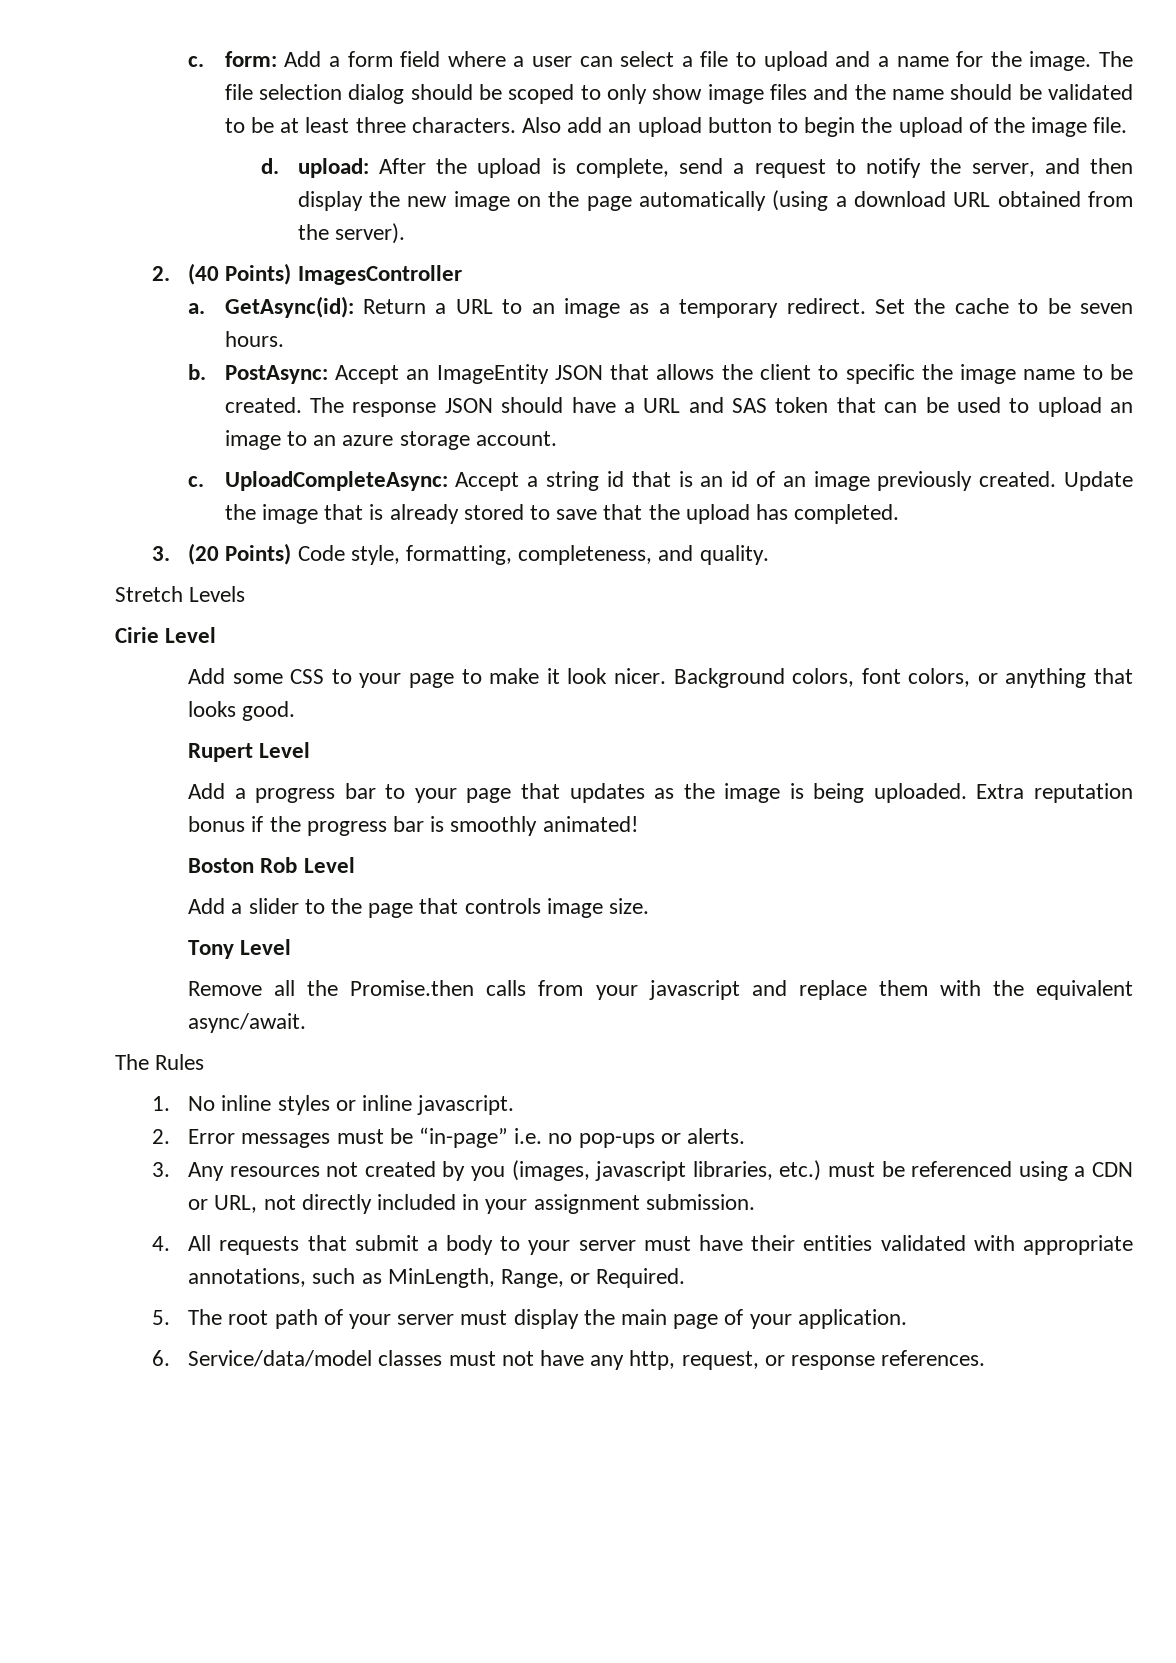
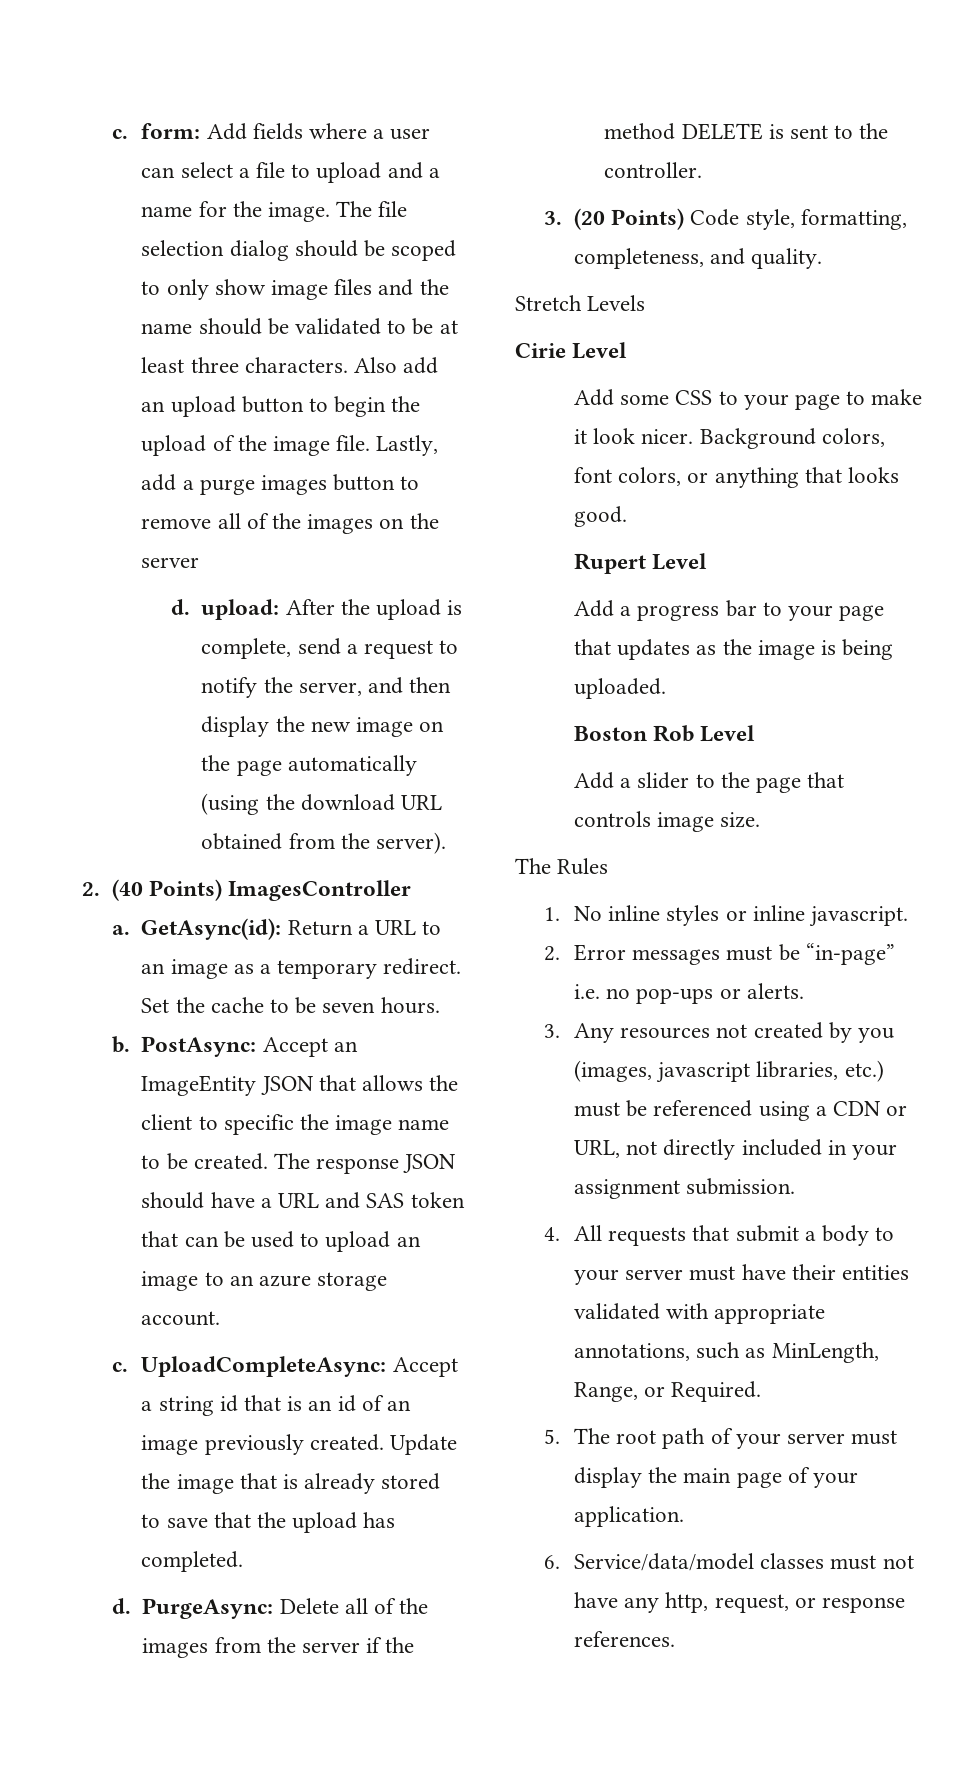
[328,51,441,67] a form field -> [252,123,303,140] fields
(1128, 125) none -> [376,435,439,456] [141,474,420,495] [141,513,439,534] [141,557,200,568] Lastly, add a purge images button to remove all of the images on the server
[835,196,847,207] a -> [265,794,295,810] the
(900, 514) none -> [111,1598,429,1619] [142,1637,415,1658] [604,123,889,140] [604,162,703,178] // d. PurgeAsync: Delete all of the images from the server if the method DELETE is sent to the controller.
[976,783,1133,803] [188,816,638,836] Extra reputation bonus if the progress bar is smoothly animated! -> (666, 688) none
[188,939,292,959] [188,980,1134,1000] [188,1013,307,1033] // Tony Level // Remove all the Promise.then calls from your javascript and replace them with the equivalent async/await. -> (761, 820) none

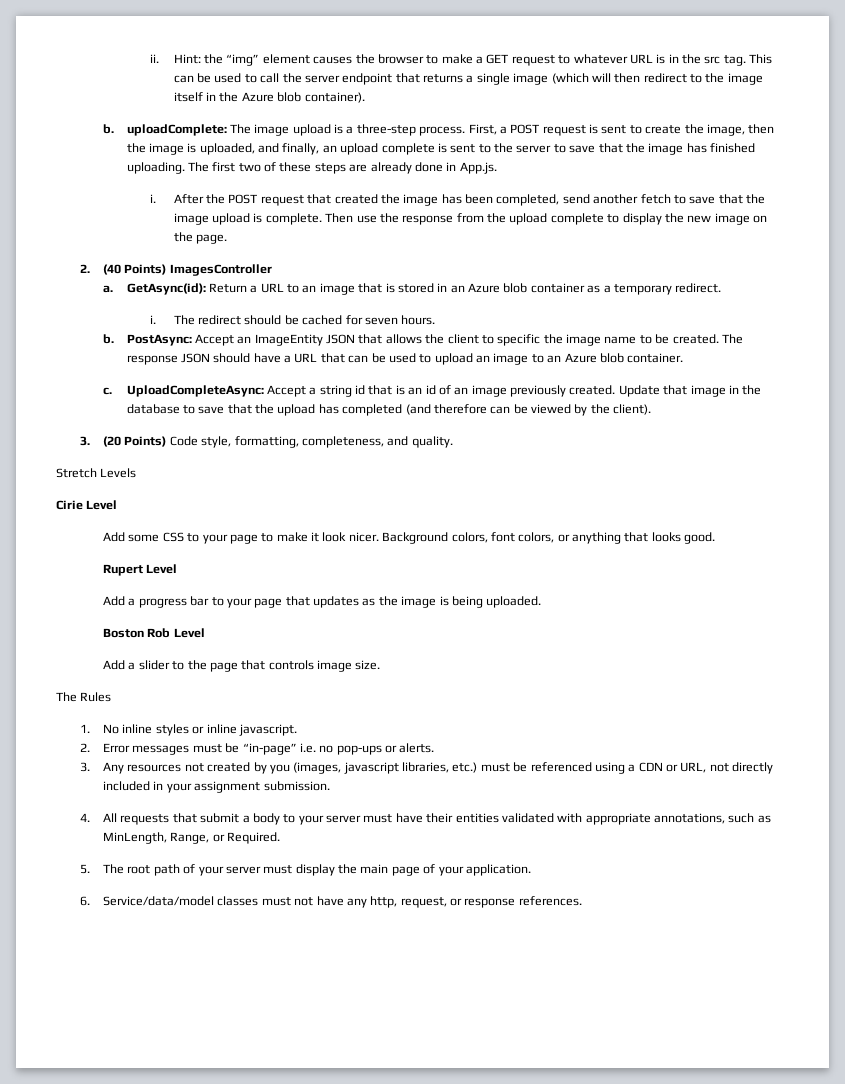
[111,123,431,140] [141,162,440,183] [141,201,408,222] [141,240,457,261] [141,279,449,300] [141,318,458,335] [141,357,439,374] [141,396,421,417] [141,435,439,456] [141,474,420,495] [141,513,439,534] [141,557,200,568] [170,599,463,620] [201,638,459,659] [201,677,452,698] c. form: Add fields where a user can select a file to upload and a name for the image. The file selection dialog should be scoped to only show image files and the name should be validated to be at least three characters. Also add an upload button to begin the upload of the image file. Lastly, add a purge images button to remove all of the images on the server // d. upload: After the upload is complete, send a request to notify the server, and then -> [150,54,773,66] [173,73,763,85] [173,92,365,103] [103,124,775,136] [126,143,756,155] [126,162,497,174] [150,194,766,206] [173,213,620,225] ii. Hint: the “img” element causes the browser to make a GET request to whatever URL is in the src tag. This can be used to call the server endpoint that returns a single image (which will then redirect to the image itself in the Azure blob container). // b. uploadComplete: The image upload is a three-step process. First, a POST request is sent to create the image, then the image is uploaded, and finally, an upload complete is sent to the server to save that the image has finished uploading. The first two of these steps are already done in App.js. // i. After the POST request that created the image has been completed, send another fetch to save that the image upload is complete. Then use the response from the upload complete to
[236,755,417,776] [201,793,442,815] [201,832,446,854] page automatically (using the download URL obtained from the server). -> [196,234,228,244] page.
[233,958,462,979] [141,997,317,1014] as a temporary redirect. Set the cache to be -> [358,283,722,295] [150,315,363,325] that is stored in an Azure blob container as a temporary redirect. // i. The redirect should be cached for
[325,1192,465,1209] and SAS token -> (318, 358) none
[259,1272,388,1291] [141,1311,221,1326] azure storage account. -> [564,353,684,363] Azure blob container.
[141,1473,441,1494] the image that is already stored -> [663,385,762,397] [126,404,180,414] that image in the database
[141,1551,244,1572] [111,1598,429,1619] [142,1637,415,1658] [604,123,889,140] [604,162,703,178] completed. // d. PurgeAsync: Delete all of the images from the server if the method DELETE is sent to the controller. -> [342,404,652,416] completed (and therefore can be viewed by the client).

